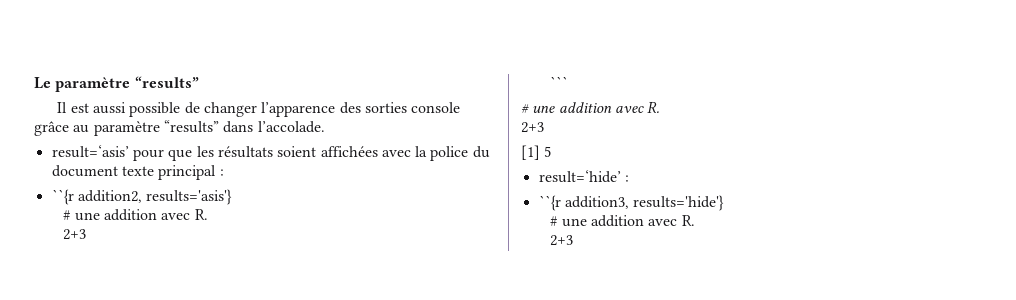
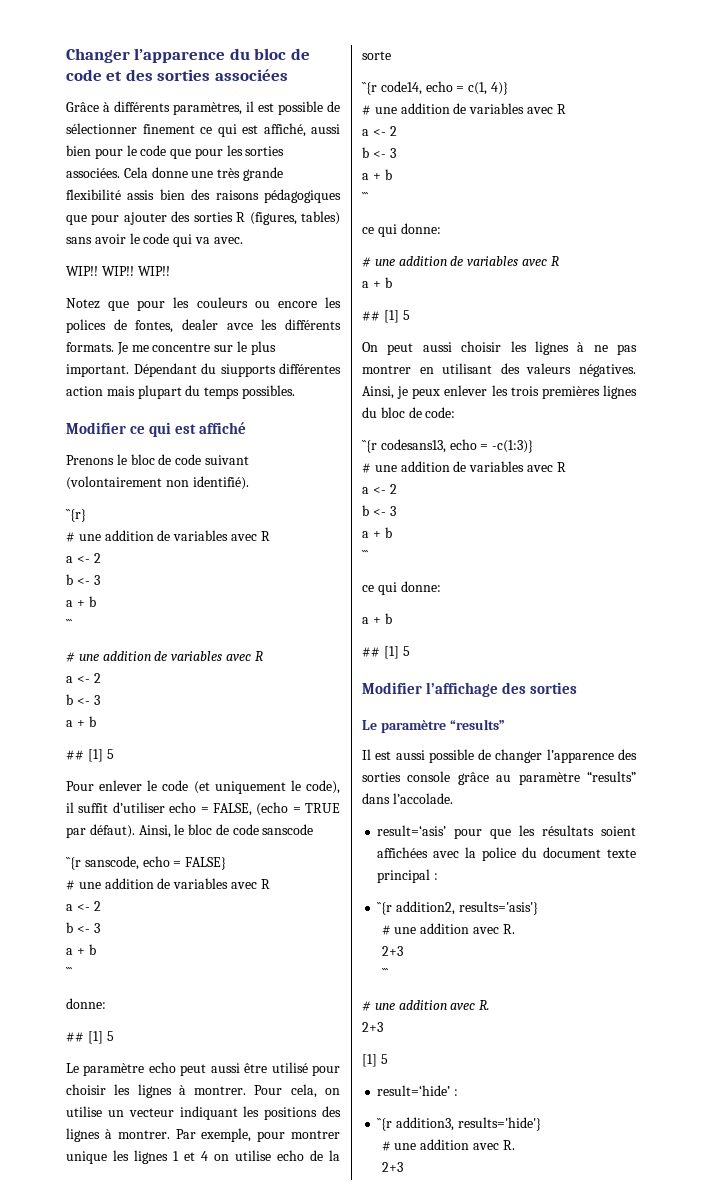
(34, 83) none -> [66,48,310,63] [66,69,288,81] [66,101,340,115] [66,123,340,137] [66,145,285,159] [66,167,283,181] [66,189,341,203] [66,211,340,225] [66,233,243,247] [66,266,170,276] [66,297,341,311] [66,319,341,333] [66,341,276,355] [66,363,341,377] [66,385,295,399] [66,422,247,437] [66,454,249,465] [66,476,249,490] [66,509,86,522] [66,530,270,542] [66,553,101,563] [66,574,100,585] [66,596,96,607] [66,619,73,629] [66,651,263,662] [66,673,101,683] [66,694,100,705] [66,716,96,727] [66,749,114,762] [66,780,340,794] [66,802,340,816] [66,824,314,838] [66,856,227,870] [66,878,270,890] [66,901,101,911] [66,922,100,933] [66,944,96,955] [66,967,73,977] [66,998,106,1009] [66,1031,114,1044] [66,1062,340,1076] [66,1084,340,1098] [66,1106,341,1120] [66,1128,340,1142] [66,1150,340,1164] [362,51,391,60] [362,81,508,95] [362,103,566,115] [362,126,397,136] [362,147,396,158] [362,169,392,180] [362,192,369,202] [362,223,441,237] [362,256,559,267] [362,277,392,288] [362,310,410,323] [362,341,637,355] [362,363,636,377] [362,385,637,399] [362,407,456,418] [362,439,534,453] [362,461,566,473] [362,484,397,494] [362,505,396,516] [362,527,392,538] [362,550,369,560] [362,581,441,595] [362,613,392,624] [362,646,410,659] [362,682,578,697] Changer l’apparence du bloc de code et des sorties associées // Grâce à différents paramètres, il est possible de sélectionner finement ce qui est affiché, aussi bien pour le code que pour les sorties associées. Cela donne une très grande flexibilité assis bien des raisons pédagogiques que pour ajouter des sorties R (figures, tables) sans avoir le code qui va avec. // WIP!! WIP!! WIP!! // Notez que pour les couleurs ou encore les polices de fontes, dealer avce les différents formats. Je me concentre sur le plus important. Dépendant du siupports différentes action mais plupart du temps possibles. // Modifier ce qui est affiché // Prenons le bloc de code suivant (volontairement non identifié). // ``{r} // # une addition de variables avec R // a <- 2 // b <- 3 // a + b // ``` // # une addition de variables avec R // a <- 2 // b <- 3 // a + b // ## [1] 5 // Pour enlever le code (et uniquement le code), il suffit d’utiliser echo = FALSE, (echo = TRUE par défaut). Ainsi, le bloc de code sanscode // ``{r sanscode, echo = FALSE} // # une addition de variables avec R // a <- 2 // b <- 3 // a + b // ``` // donne: // ## [1] 5 // Le paramètre echo peut aussi être utilisé pour choisir les lignes à montrer. Pour cela, on utilise un vecteur indiquant les positions des lignes à montrer. Par exemple, pour montrer unique les lignes 1 et 4 on utilise echo de la sorte // ``{r code14, echo = c(1, 4)} // # une addition de variables avec R // a <- 2 // b <- 3 // a + b // ``` // ce qui donne: // # une addition de variables avec R // a + b // ## [1] 5 // On peut aussi choisir les lignes à ne pas montrer en utilisant des valeurs négatives. Ainsi, je peux enlever les trois premières lignes du bloc de code: // ``{r codesans13, echo = -c(1:3)} // # une addition de variables avec R // a <- 2 // b <- 3 // a + b // ``` // ce qui donne: // a + b // ## [1] 5 // Modifier l’affichage des sorties //

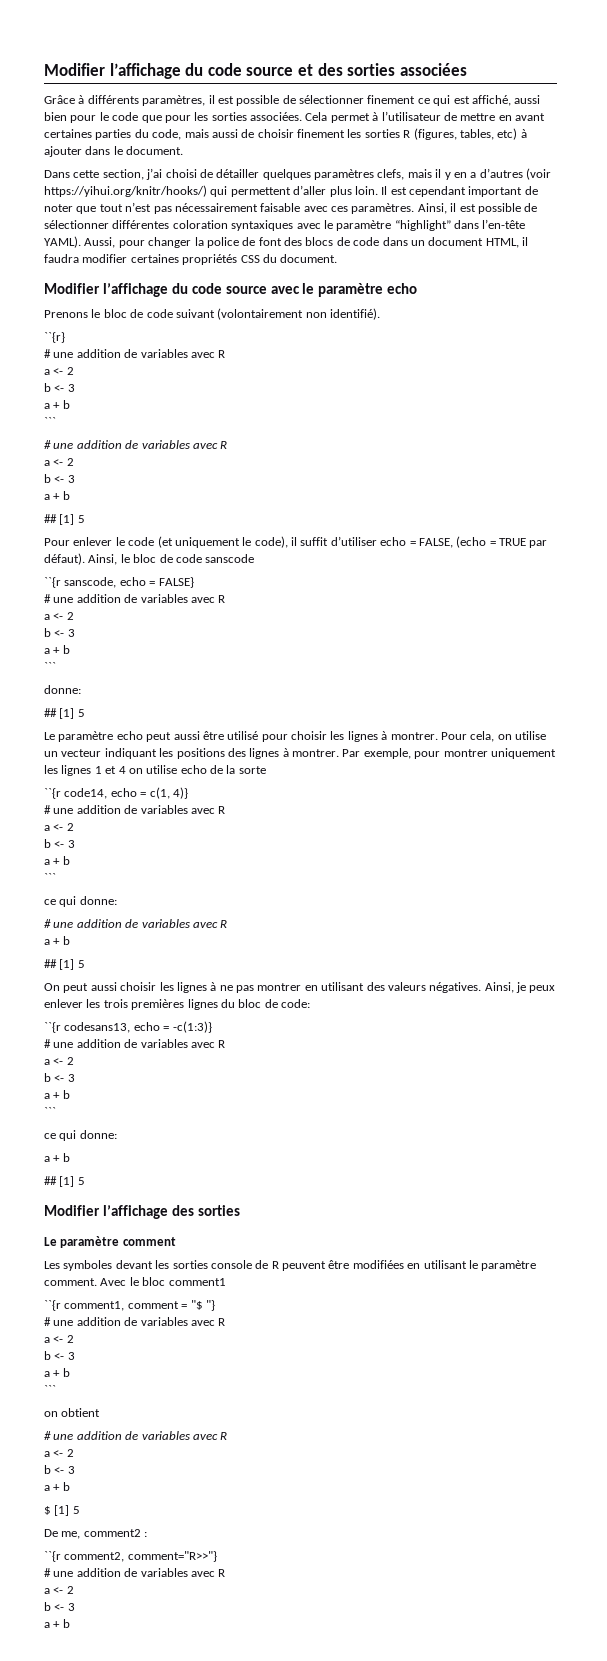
[66,48,310,63] [66,69,102,81] Changer l’apparence du bloc de code -> [44,63,294,79] Modifier l’affichage du code source
[151,167,283,181] [66,189,341,203] [66,211,340,225] [66,233,243,247] [66,266,170,276] [66,297,341,311] [66,319,341,333] [66,341,276,355] [66,363,341,377] [66,385,295,399] [66,422,247,437] donne une très grande flexibilité assis bien des raisons pédagogiques que pour ajouter des sorties R (figures, tables) sans avoir le code qui va avec. // WIP!! WIP!! WIP!! // Notez que pour les couleurs ou encore les polices de fontes, dealer avce les différents formats. Je me concentre sur le plus important. Dépendant du siupports différentes action mais plupart du temps possibles. // Modifier ce qui est affiché -> [330,111,545,123] [44,128,527,140] [44,146,184,157] [44,168,551,180] [44,185,538,197] [44,202,538,214] [44,219,526,231] [44,236,528,248] [44,254,338,265] [44,283,418,297] permet à l’utilisateur de mettre en avant certaines parties du code, mais aussi de choisir finement les sorties R (figures, tables, etc) à ajouter dans le document. // Dans cette section, j’ai choisi de détailler quelques paramètres clefs, mais il y en a d’autres (voir https://yihui.org/knitr/hooks/) qui permettent d’aller plus loin. Il est cependant important de noter que tout n’est pas nécessairement faisable avec ces paramètres. Ainsi, il est possible de sélectionner différentes coloration syntaxiques avec le paramètre “highlight” dans l’en-tête YAML). Aussi, pour changer la police de font des blocs de code dans un document HTML, il faudra modifier certaines propriétés CSS du document. // Modifier l’affichage du code source avec le paramètre echo
[66,1151,107,1164] unique -> [490,748,556,759] uniquement
[449,719,505,730] [362,749,637,763] [362,771,636,785] [362,793,453,804] [377,825,636,839] [377,847,636,861] [377,869,439,883] [377,901,538,915] [381,923,515,935] [381,946,403,956] [381,968,389,978] [362,1000,491,1011] [362,1022,383,1032] [362,1054,388,1067] [377,1085,459,1096] [377,1117,541,1131] [381,1139,515,1151] [381,1162,403,1172] “results” // Il est aussi possible de changer l’apparence des sorties console grâce au paramètre “results” dans l’accolade. // result=‘asis’ pour que les résultats soient affichées avec la police du document texte principal : // ``{r addition2, results='asis'} // # une addition avec R. // 2+3 // ``` // # une addition avec R. // 2+3 // [1] 5 // result=‘hide’ : // ``{r addition3, results='hide'} // # une addition avec R. // 2+3 -> [122,1237,176,1246] [44,1260,537,1271] [44,1277,226,1286] [44,1300,215,1311] [44,1317,226,1326] [44,1335,74,1343] [44,1351,75,1360] [44,1368,70,1377] [44,1385,56,1394] [44,1408,101,1417] [44,1431,228,1440] [44,1449,74,1457] [44,1465,75,1474] [44,1482,70,1491] [44,1505,80,1516] [44,1529,148,1539] [44,1551,217,1562] [44,1568,226,1577] [44,1586,74,1594] [44,1602,75,1611] [44,1619,70,1628] comment // Les symboles devant les sorties console de R peuvent être modifiées en utilisant le paramètre comment. Avec le bloc comment1 // ``{r comment1, comment = "$ "} // # une addition de variables avec R // a <- 2 // b <- 3 // a + b // ``` // on obtient // # une addition de variables avec R // a <- 2 // b <- 3 // a + b // $ [1] 5 // De me, comment2 : // ``{r comment2, comment="R>>"} // # une addition de variables avec R // a <- 2 // b <- 3 // a + b

